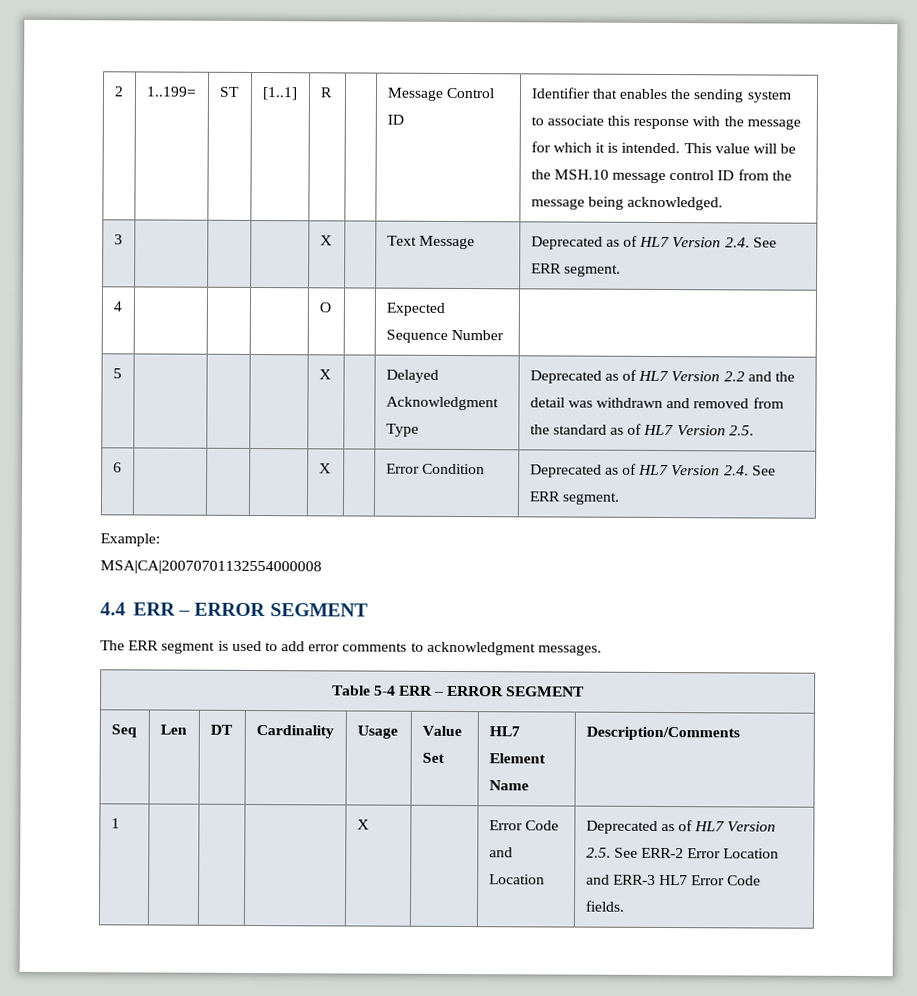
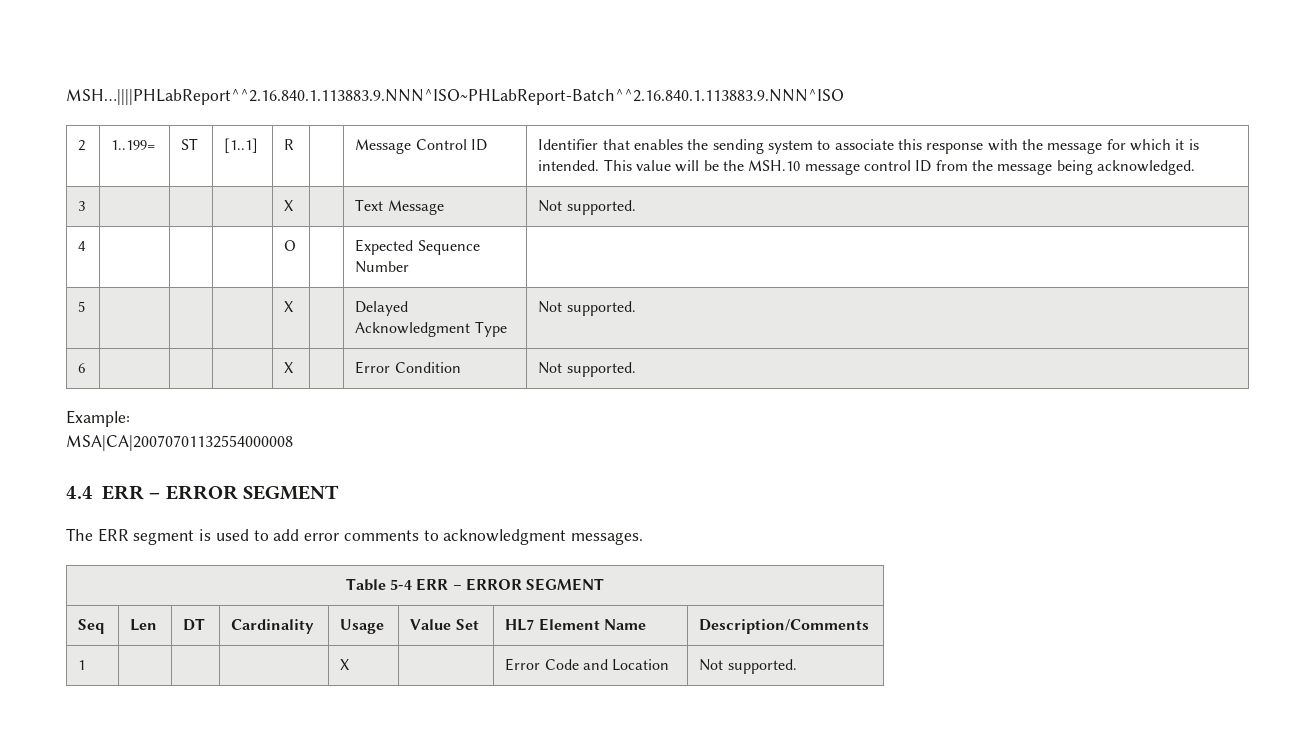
(113, 91) none -> [66,89,844,105] MSH…||||PHLabReport^^2.16.840.1.113883.9.NNN^ISO~PHLabReport-Batch^^2.16.840.1.113883.9.NNN^ISO //
[530,235,777,250] [530,263,621,277] Deprecated as of HL7 Version 2.4. See ERR segment. -> [538,200,636,215] Not supported.
[529,369,796,384] [529,397,784,409] [529,423,754,436] [112,462,122,473] [318,463,331,474] [385,463,485,475] [529,463,776,478] [528,491,620,505] Deprecated as of HL7 Version 2.2 and the detail was withdrawn and removed from the standard as of HL7 Version 2.5. // 6 | | | | X | | Error Condition | Deprecated as of HL7 Version 2.4. See ERR segment. -> [538,301,636,316] [78,363,86,373] [284,362,295,373] [355,361,461,374] [538,362,636,377] Not supported. // 6 | | | | X | | Error Condition | Not supported.
[585,820,777,834] [585,847,780,859] [585,874,762,886] [584,900,625,912] Deprecated as of HL7 Version 2.5. See ERR-2 Error Location and ERR-3 HL7 Error Code fields. -> [699,659,797,674] Not supported.

